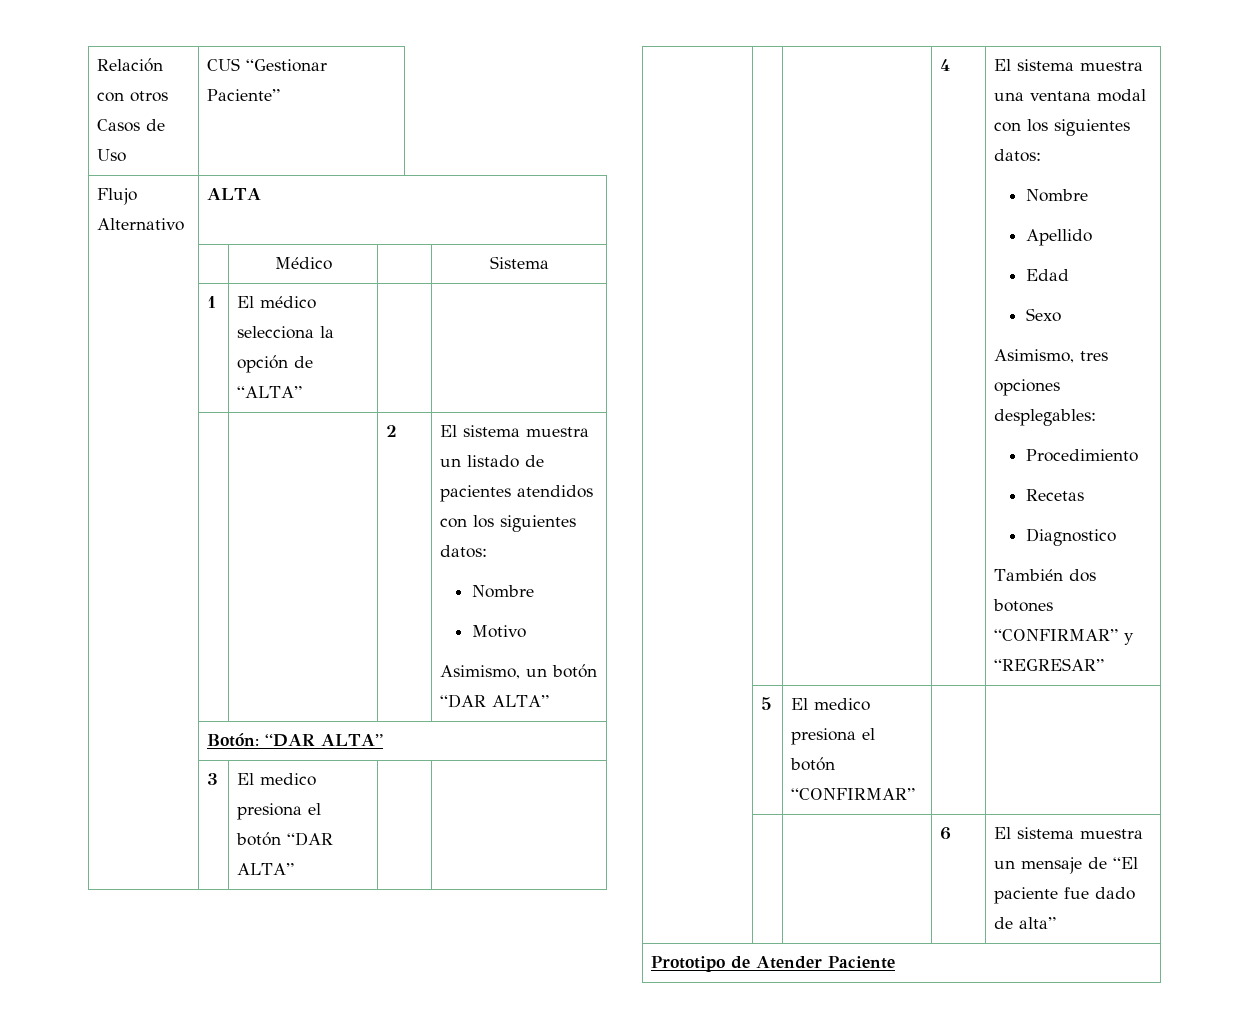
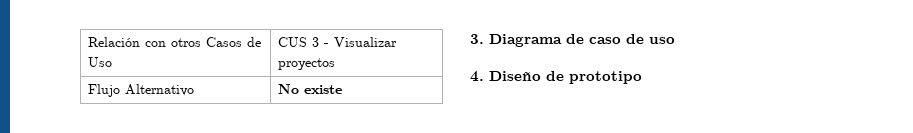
[246,59,328,72] [207,89,281,101] [97,188,138,205] [97,218,185,231] [207,188,262,200] [274,257,332,270] [489,256,549,269] [207,296,217,308] [237,296,317,309] [237,326,335,339] [237,355,314,373] [237,386,303,398] [386,425,398,437] [440,425,590,437] [440,455,545,468] [440,485,594,502] [440,515,577,532] [440,545,488,558] [471,585,534,598] [471,625,526,638] [440,664,598,679] [440,694,550,708] [207,733,384,747] [207,773,219,785] [237,773,317,786] [237,803,322,820] [236,832,334,846] [237,863,295,875] [940,59,951,71] [994,59,1144,71] [994,89,1147,102] [994,119,1131,136] [994,149,1042,162] [1025,189,1088,202] [1025,229,1092,246] [1025,269,1069,281] [1025,308,1061,322] [994,349,1109,363] [994,379,1061,396] [994,409,1097,426] [1025,449,1138,462] [1025,489,1084,501] [1025,528,1116,546] [994,569,1097,582] [993,599,1054,612] [994,629,1135,645] [994,658,1105,671] [761,697,773,710] [791,698,871,711] [791,728,876,745] [790,757,836,771] [791,788,916,800] [940,827,952,840] [994,827,1144,839] [994,857,1139,874] [994,887,1136,904] [994,917,1057,929] [651,956,896,972] “Gestionar Paciente” // Flujo Alternativo | ALTA // | | Médico | | Sistema // | 1 | El médico selecciona la opción de “ALTA” | | // | | | 2 | El sistema muestra un listado de pacientes atendidos con los siguientes datos: // Nombre // Motivo // Asimismo, un botón “DAR ALTA” // | Botón: “DAR ALTA” // | 3 | El medico presiona el botón “DAR ALTA” | | // | | | 4 | El sistema muestra una ventana modal con los siguientes datos: // Nombre // Apellido // Edad // Sexo // Asimismo, tres opciones desplegables: // Procedimiento // Recetas // Diagnostico // También dos botones “CONFIRMAR” y “REGRESAR” // | 5 | El medico presiona el botón “CONFIRMAR” | | // | | | 6 | El sistema muestra un mensaje de “El paciente fue dado de alta” // Prototipo de Atender Paciente -> [312,37,398,47] [278,58,336,70] [88,84,195,97] [278,84,343,94] [470,34,675,47] [470,71,642,84] 3 - Visualizar proyectos // Flujo Alternativo | No existe // 3. Diagrama de caso de uso // 4. Diseño de prototipo

